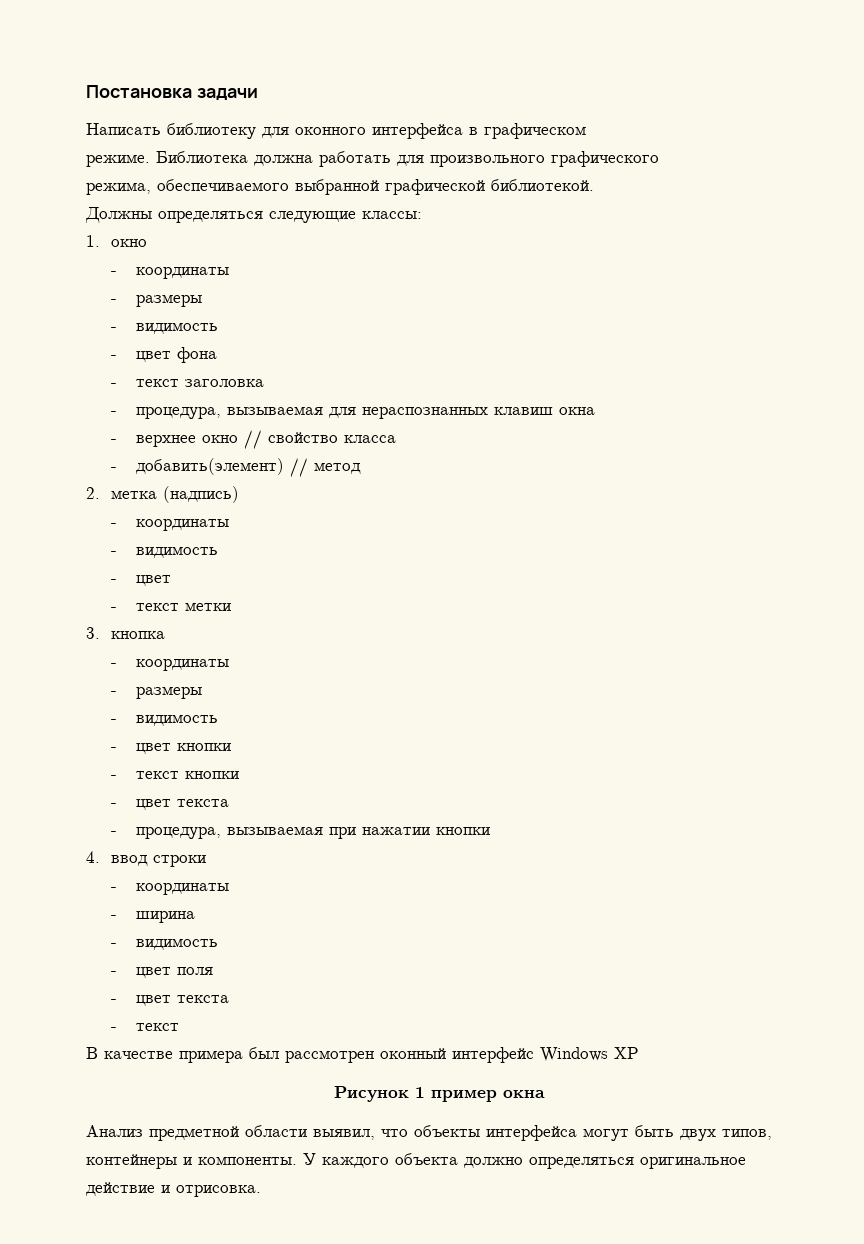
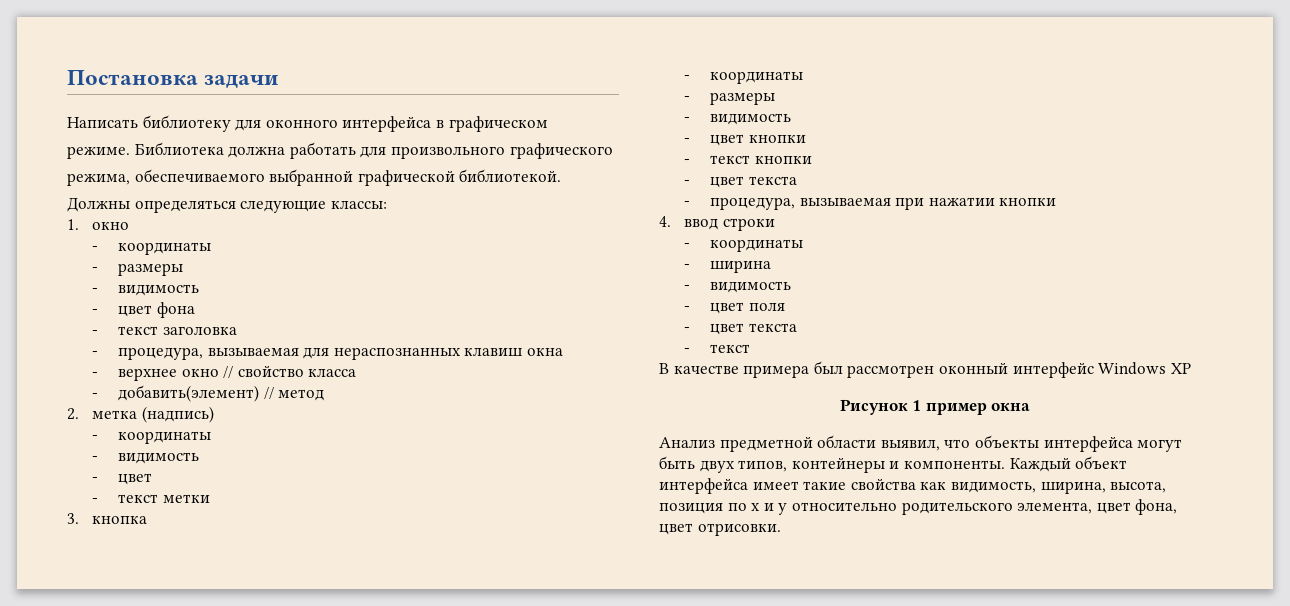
[303,1153,746,1169] [86,1182,261,1197] У каждого объекта должно определяться оригинальное действие и отрисовка. -> [1009,456,1128,472] [659,478,1167,494] [659,499,1178,515] [659,523,781,536] Каждый объект интерфейса имеет такие свойства как видимость, ширина, высота, позиция по x и y относительно родительского элемента, цвет фона, цвет отрисовки.

